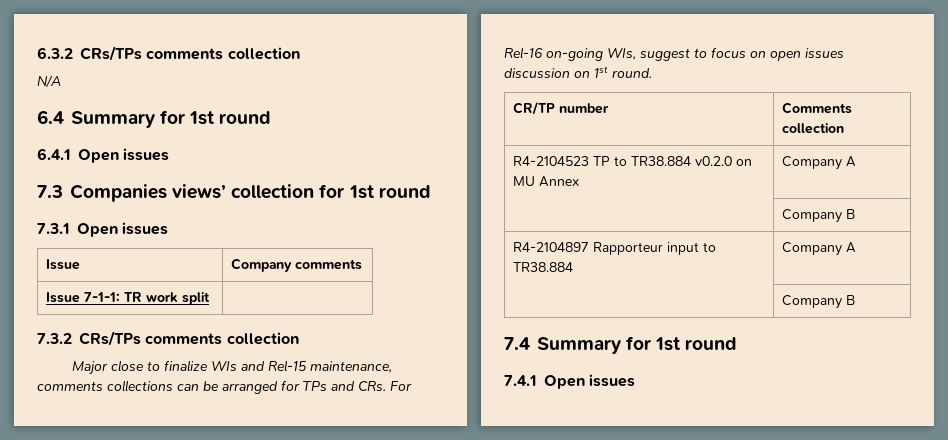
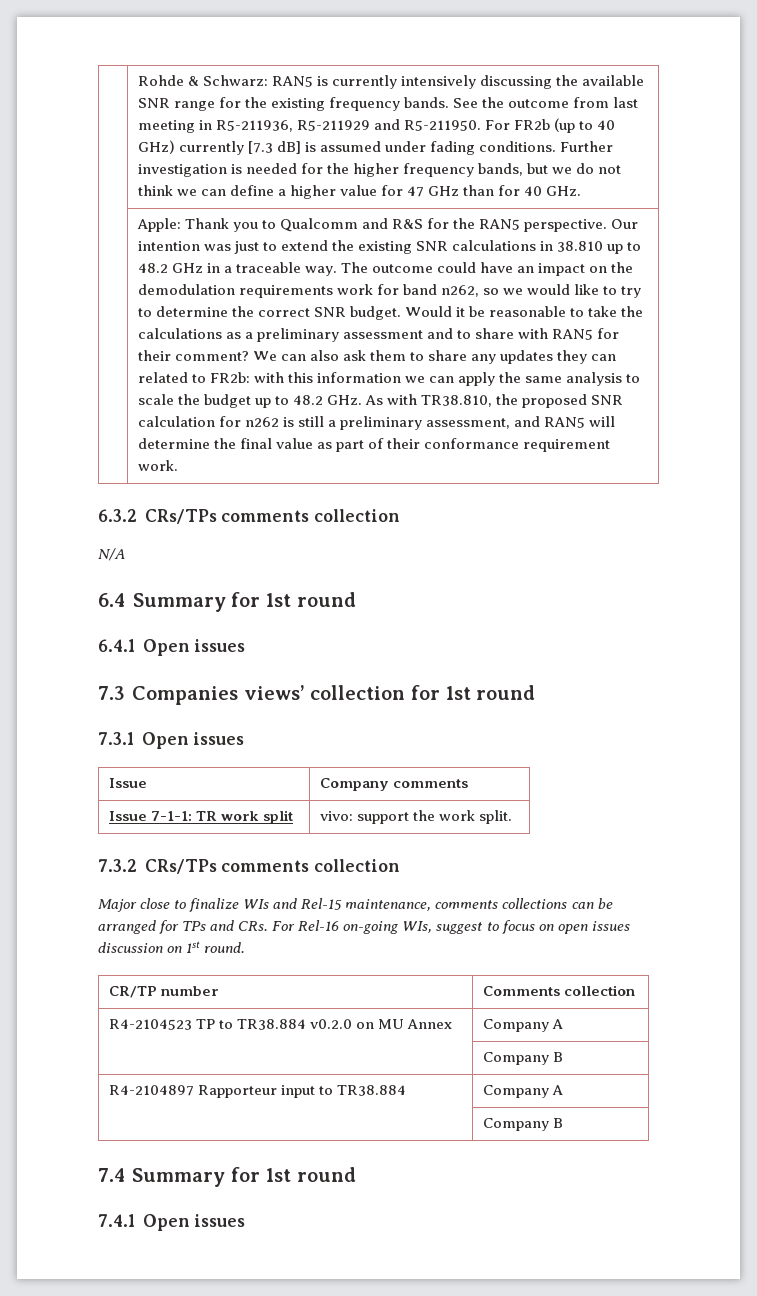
(37, 53) none -> [137,75,645,89] [137,97,639,111] [137,118,616,133] [137,140,614,155] [137,163,622,177] [137,185,582,199] [136,218,639,232] [137,240,642,254] [137,262,634,276] [137,284,642,298] [137,306,644,320] [137,328,620,342] [137,350,617,364] [137,372,641,386] [137,394,624,408] [137,416,616,430] [137,438,611,452] [137,460,178,471] | Rohde & Schwarz: RAN5 is currently intensively discussing the available SNR range for the existing frequency bands. See the outcome from last meeting in R5-211936, R5-211929 and R5-211950. For FR2b (up to 40 GHz) currently [7.3 dB] is assumed under fading conditions. Further investigation is needed for the higher frequency bands, but we do not think we can define a higher value for 47 GHz than for 40 GHz. // | Apple: Thank you to Qualcomm and R&S for the RAN5 perspective. Our intention was just to extend the existing SNR calculations in 38.810 up to 48.2 GHz in a traceable way. The outcome could have an impact on the demodulation requirements work for band n262, so we would like to try to determine the correct SNR budget. Would it be reasonable to take the calculations as a preliminary assessment and to share with RAN5 for their comment? We can also ask them to share any updates they can related to FR2b: with this information we can apply the same analysis to scale the budget up to 48.2 GHz. As with TR38.810, the proposed SNR calculation for n262 is still a preliminary assessment, and RAN5 will determine the final value as part of their conformance requirement work. //
(210, 298) none -> [319,810,513,824] vivo: support the work split.

